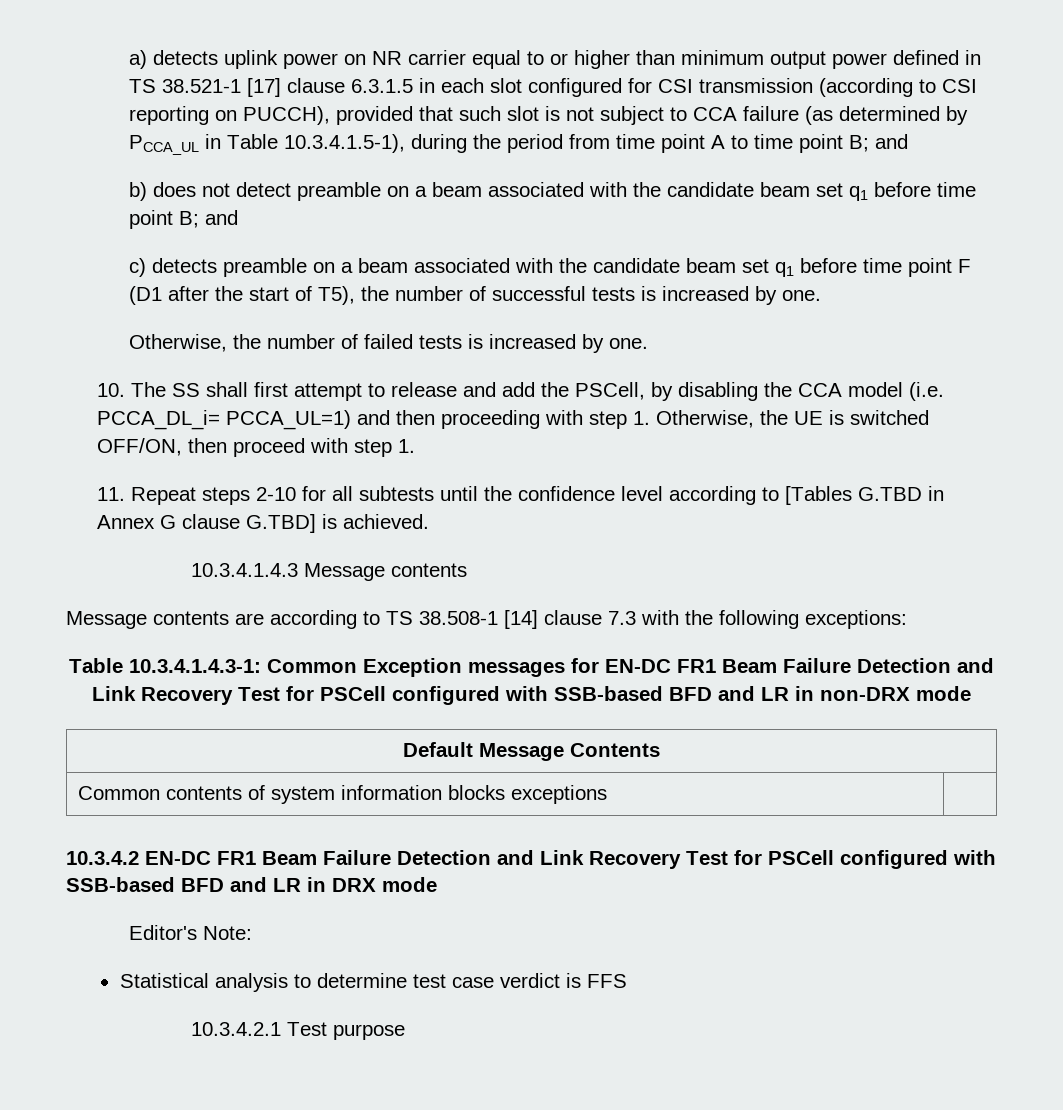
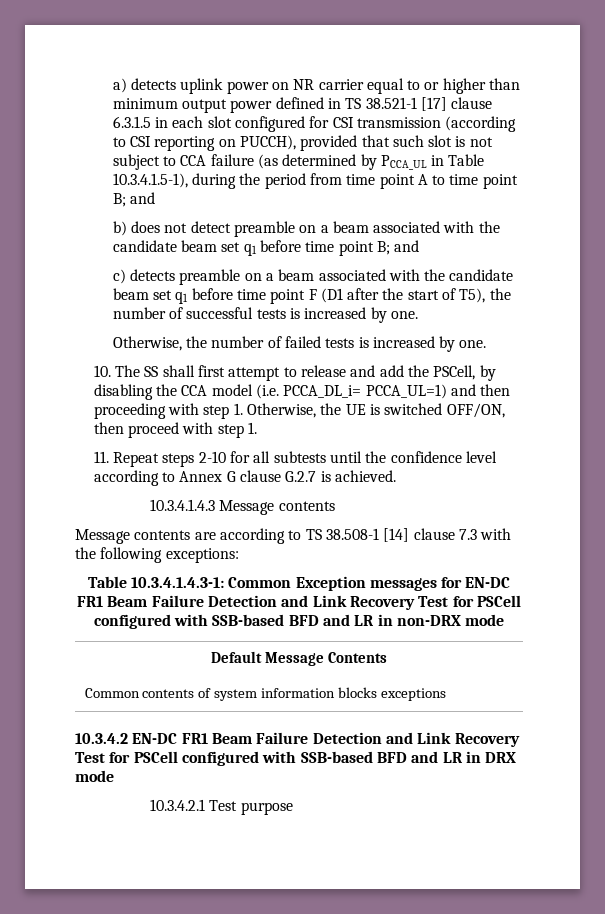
[785,486,945,505] [Tables G.TBD in -> (176, 477) none
[246,514,317,533] G.TBD] -> [285,471,317,482] G.2.7
[128,925,252,940] [119,973,627,992] // Editor's Note: // Statistical analysis to determine test case verdict is FFS -> (114, 776) none

